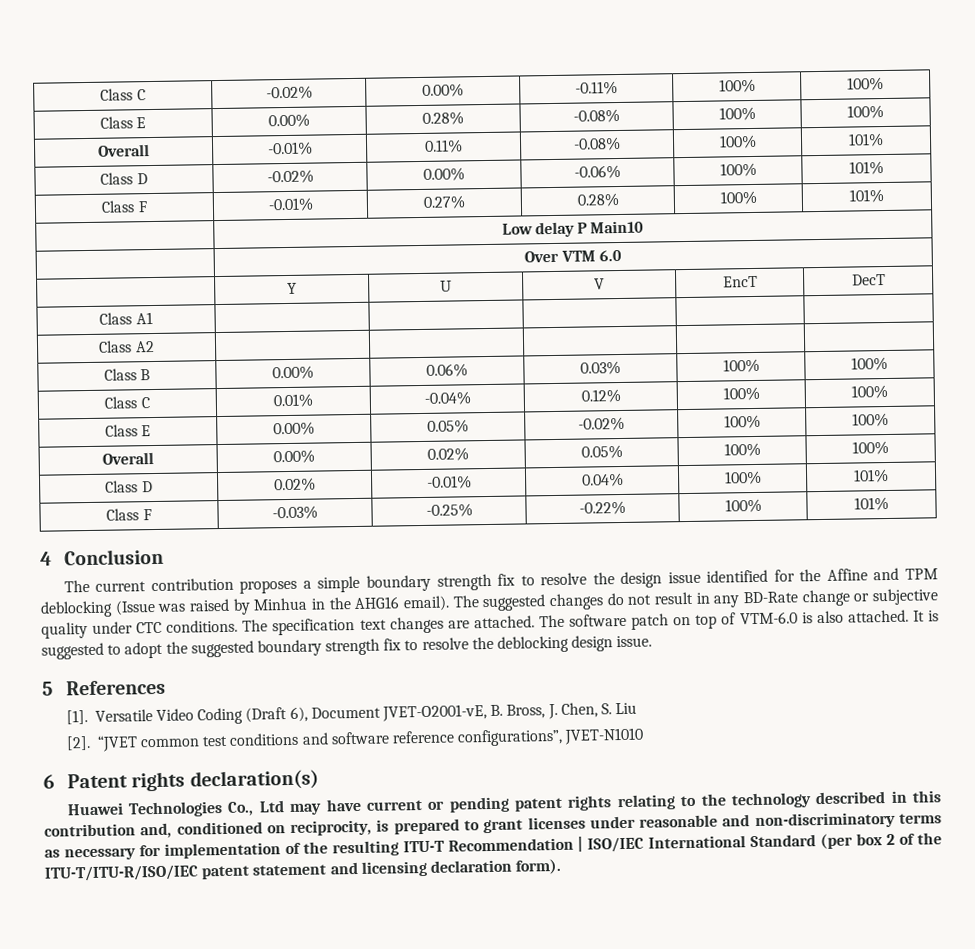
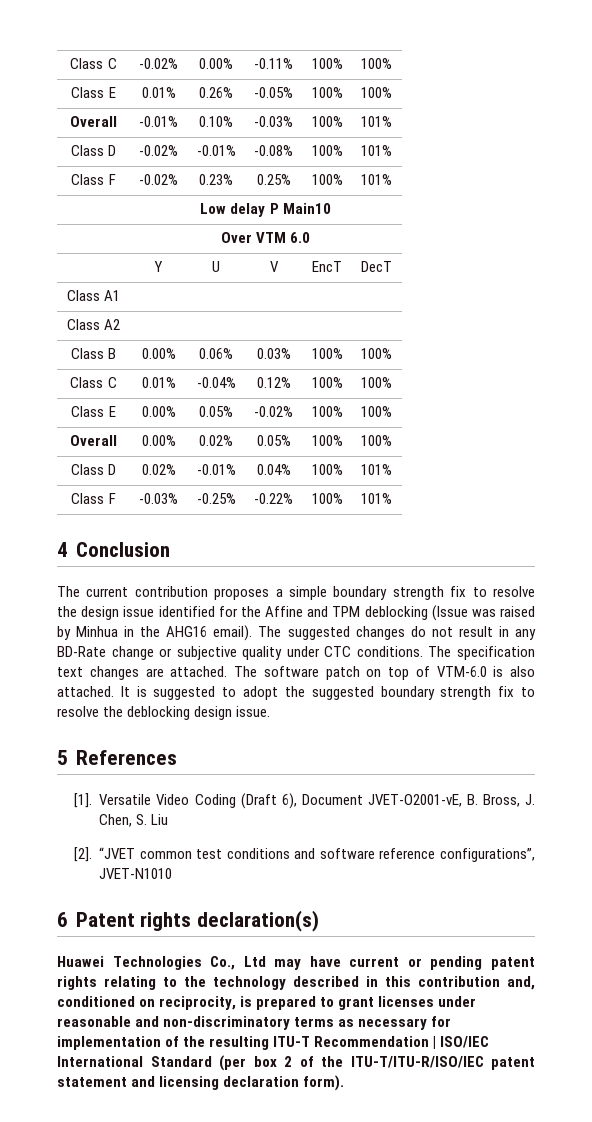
[268,113,310,128] [422,111,464,125] [573,108,621,123] 0.00% | 0.28% | -0.08% -> [141,87,176,98] [199,87,233,98] [254,87,293,98] 0.01% | 0.26% | -0.05%
[424,139,463,153] [573,136,622,151] 0.11% | -0.08% -> [199,116,233,127] [254,116,293,127] 0.10% | -0.03%
[423,167,465,181] [574,164,622,179] [719,162,757,177] [849,161,884,175] [101,200,148,213] [267,197,314,212] [423,195,466,209] [576,192,619,207] 0.00% | -0.06% | 100% | 101% // Class F | -0.01% | 0.27% | 0.28% -> [196,145,236,156] [254,145,293,156] [311,145,343,156] [361,145,392,156] [71,174,116,185] [139,174,178,185] [199,174,233,185] [256,174,291,185] -0.01% | -0.08% | 100% | 101% // Class F | -0.02% | 0.23% | 0.25%

